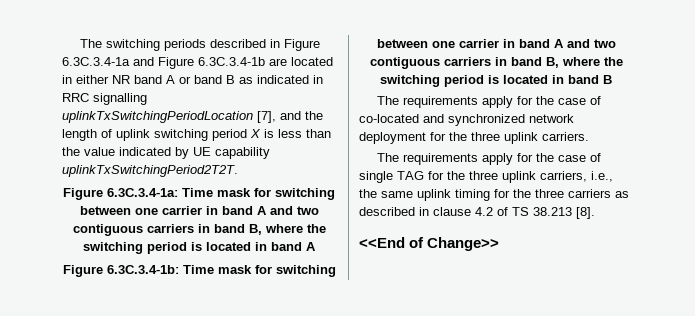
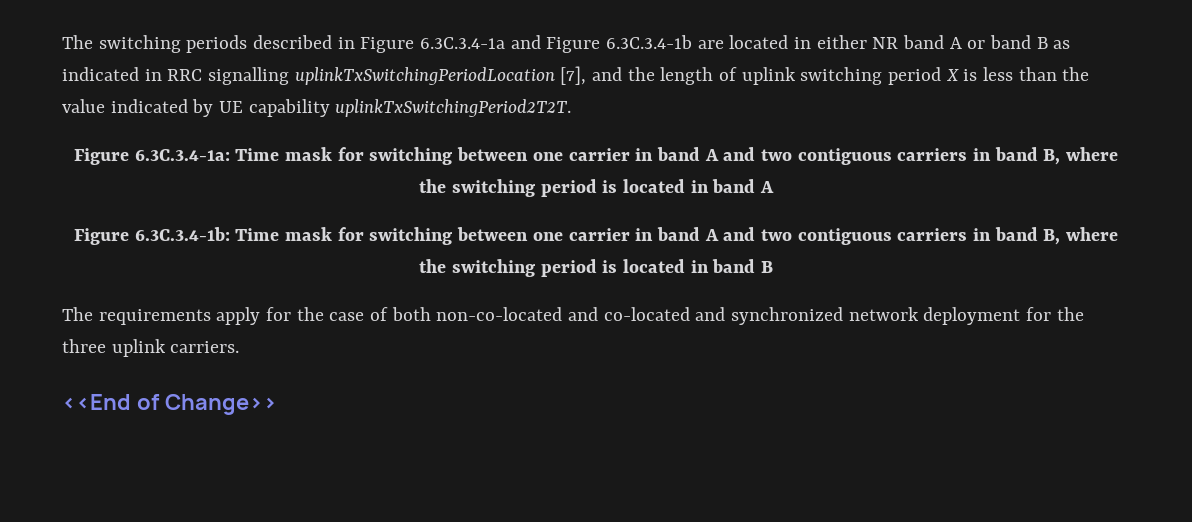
(601, 100) none -> [391,307,599,321] both non-co-located and
[376,153,601,165] [359,171,613,183] [359,189,629,201] [359,207,595,219] // The requirements apply for the case of single TAG for the three uplink carriers, i.e., the same uplink timing for the three carriers as described in clause 4.2 of TS 38.213 [8]. -> (240, 347) none

